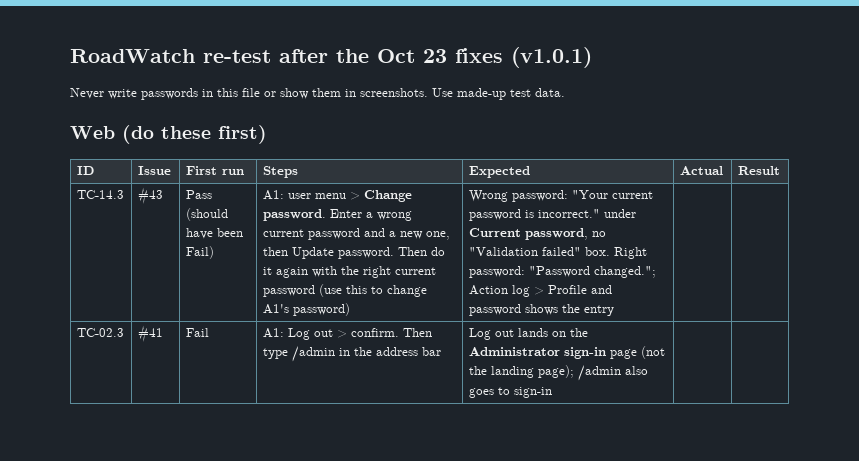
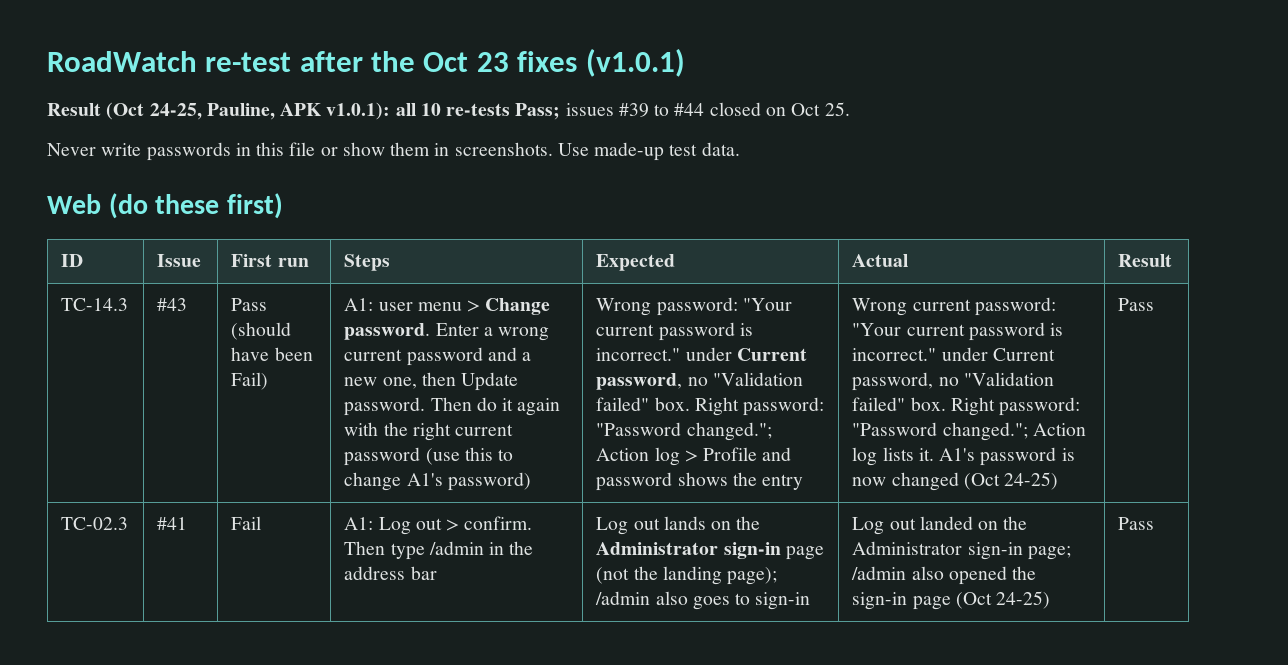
(592, 57) none -> [47,102,850,120] // Result (Oct 24-25, Pauline, APK v1.0.1): all 10 re-tests Pass; issues #39 to #44 closed on Oct 25.
(614, 310) | -> [852,297,1056,316] [852,322,1064,341] [852,347,1055,361] [852,372,1054,391] [852,397,1081,416] [852,422,1086,441] [852,447,1075,466] [852,472,1059,491] [1118,298,1155,311] Wrong current password: "Your current password is incorrect." under Current password, no "Validation failed" box. Right password: "Password changed."; Action log lists it. A1's password is now changed (Oct 24-25) | Pass
(552, 392) | -> [852,516,1028,535] [852,541,1071,560] [851,566,1037,585] [852,591,1051,610] [1118,517,1155,530] Log out landed on the Administrator sign-in page; /admin also opened the sign-in page (Oct 24-25) | Pass

